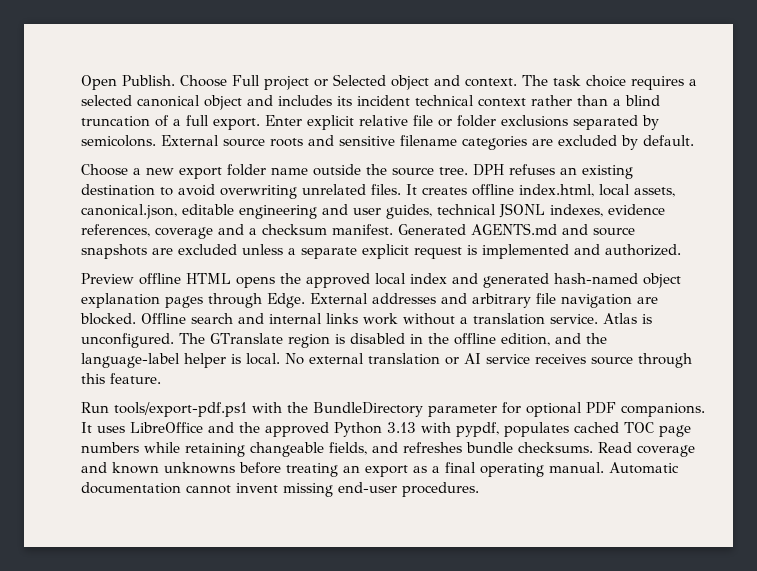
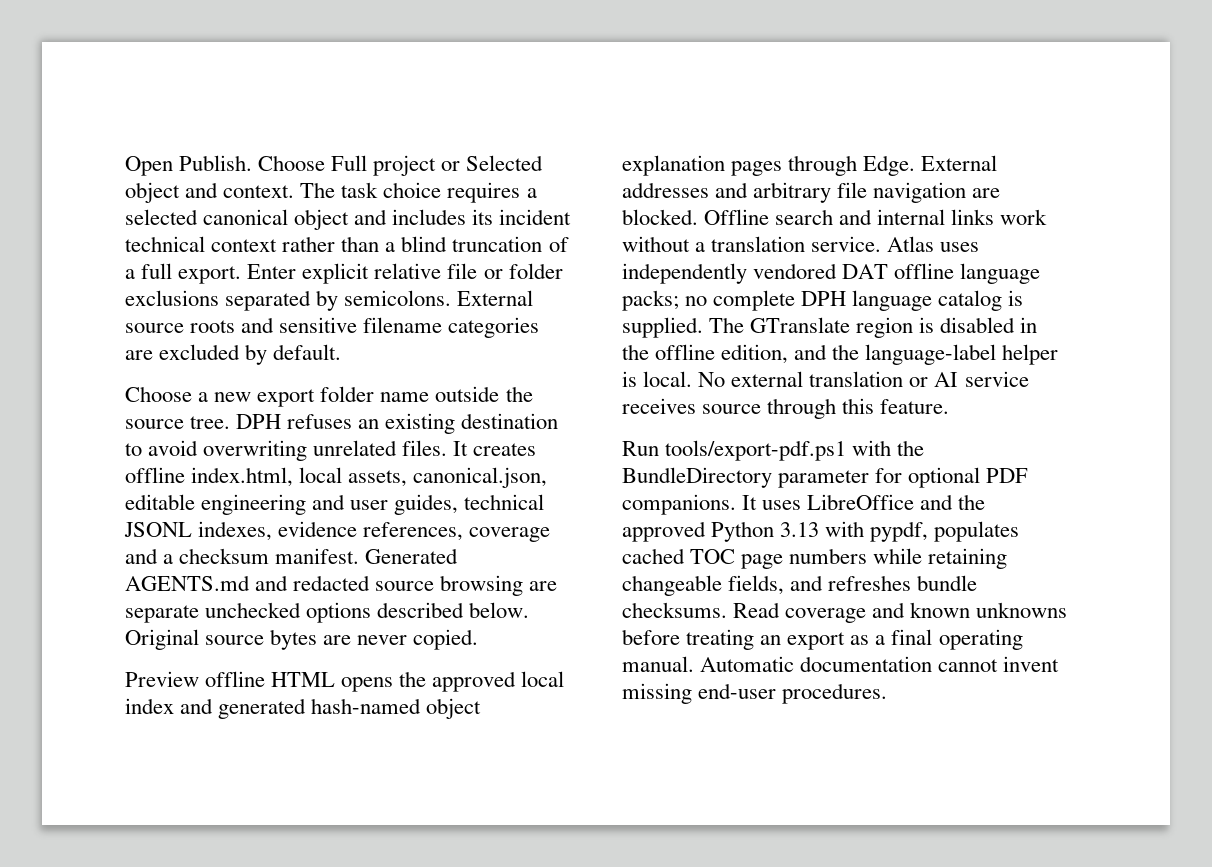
[593,227,635,236] [81,244,681,259] source snapshots are excluded unless a separate explicit request is implemented and authorized. -> [293,575,558,596] [125,602,530,623] [125,629,479,650] redacted source browsing are separate unchecked options described below. Original source bytes are never copied.
[642,314,652,324] [81,333,174,348] is unconfigured. -> [940,242,980,252] [622,263,1041,284] [622,290,1024,311] [622,317,703,338] uses independently vendored DAT offline language packs; no complete DPH language catalog is supplied.

